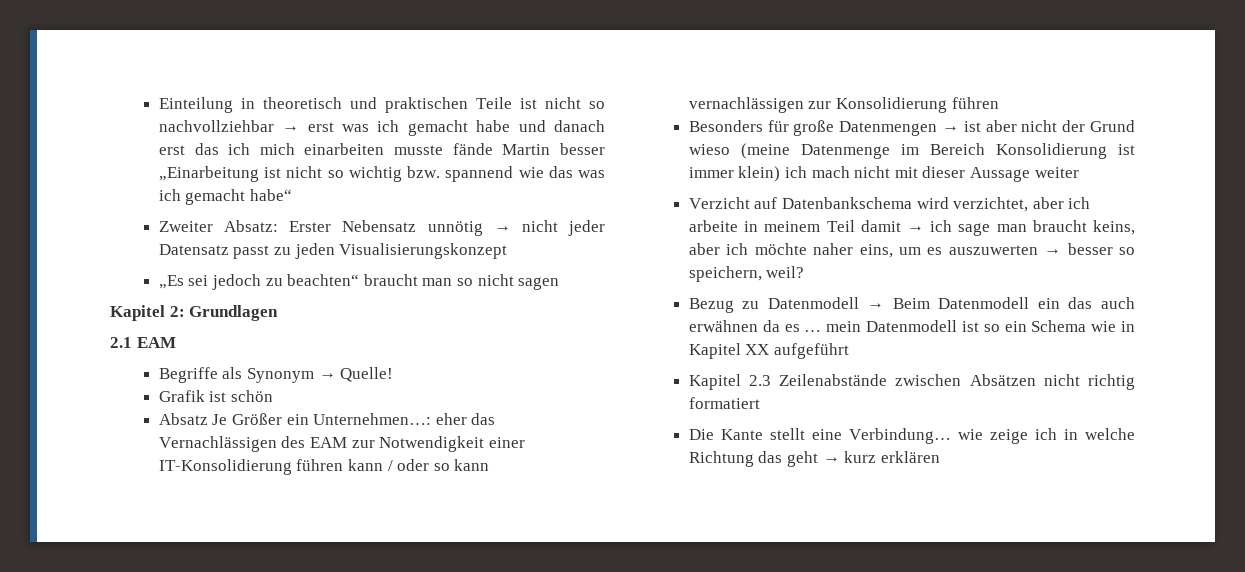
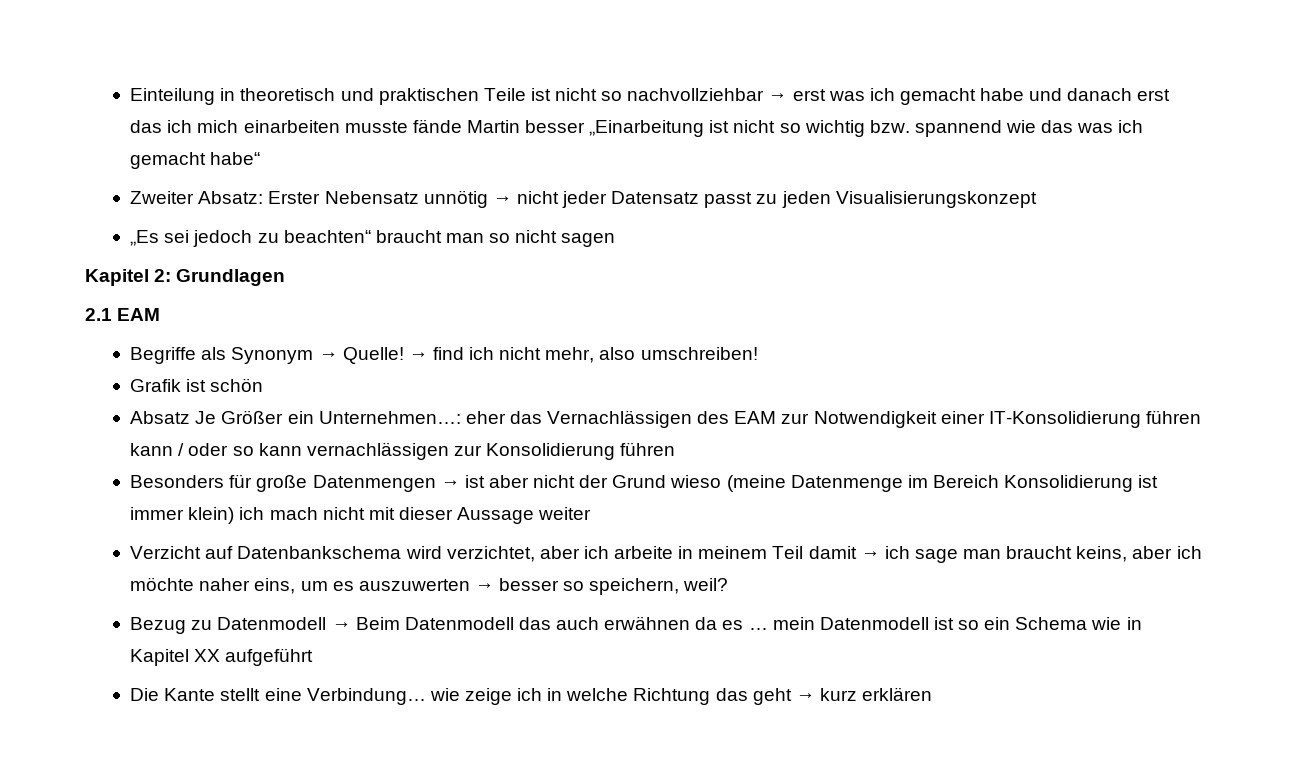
(394, 374) none -> [408,347,758,363] → find ich nicht mehr, also umschreiben!
[1037,298,1060,309] ein -> (514, 623) none
[688,374,1135,390] [688,397,760,409] // Kapitel 2.3 Zeilenabstände zwischen Absätzen nicht richtig formatiert -> (314, 657) none

